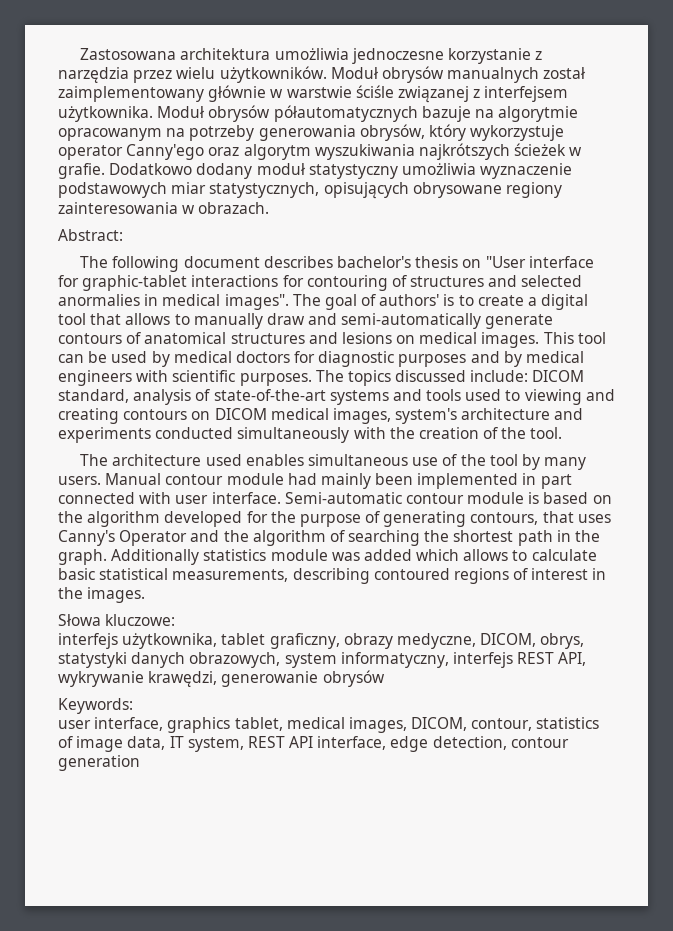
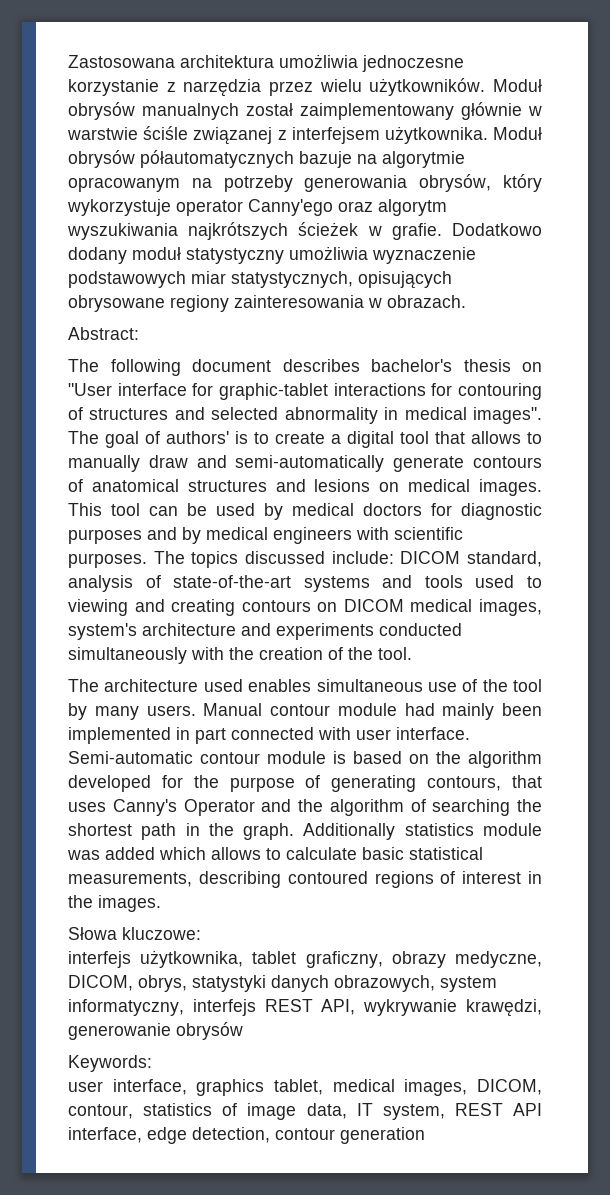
[58,294,140,306] anormalies -> [284,407,378,424] abnormality

